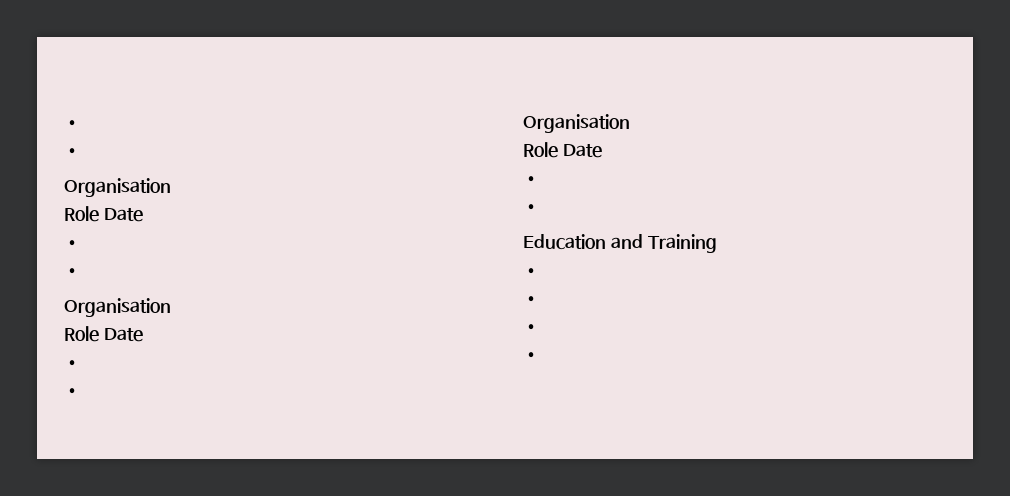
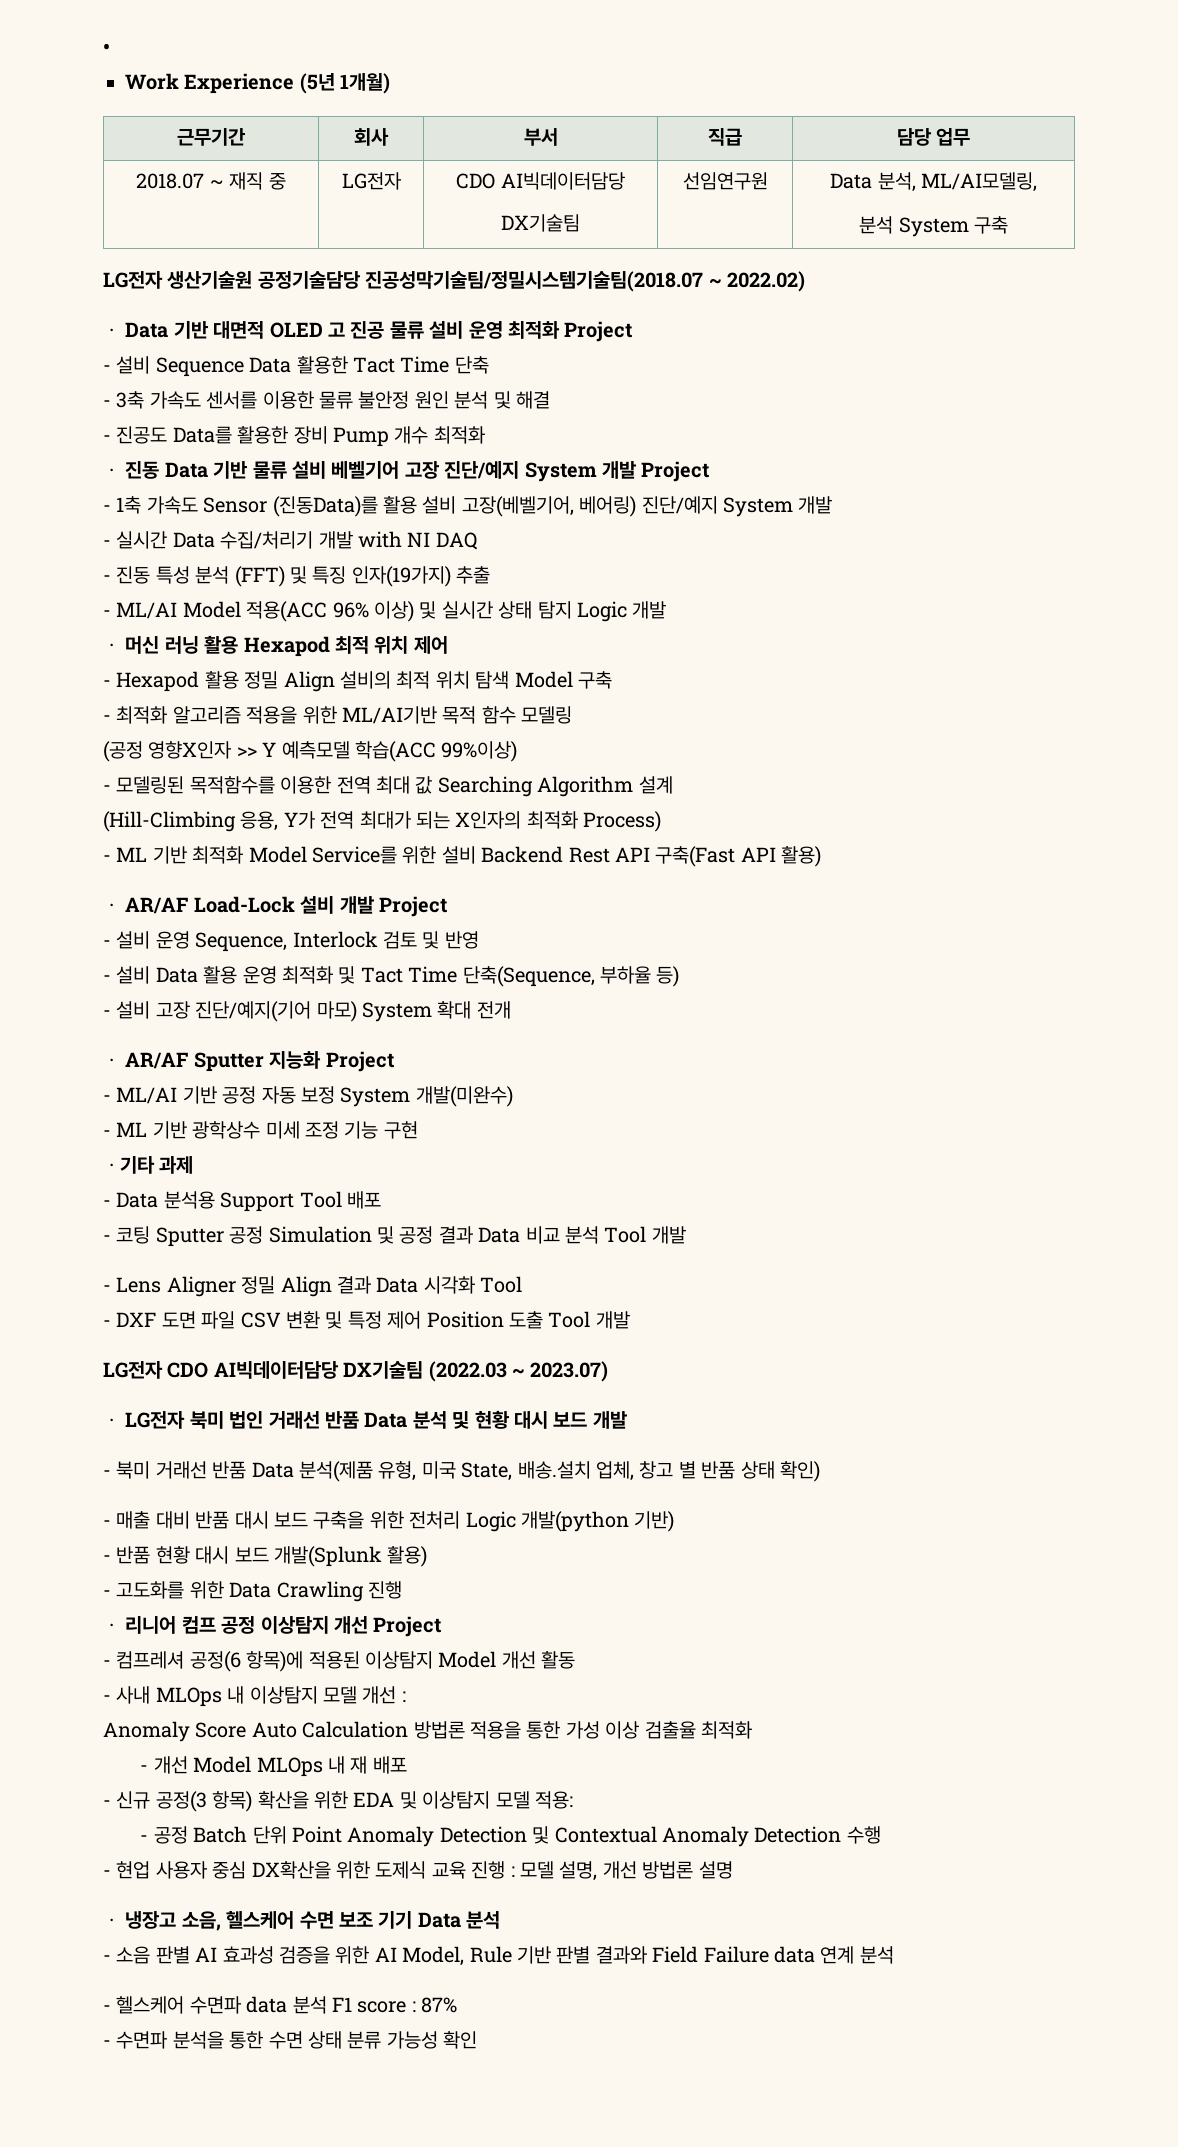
[64,120,80,128] [64,148,80,156] [64,178,171,197] [64,206,143,222] [64,240,80,248] [64,268,80,276] [64,298,171,317] [64,326,143,342] [64,360,80,368] [64,388,80,396] [523,114,630,133] [523,142,602,158] [523,176,539,184] [523,204,539,212] [523,234,717,253] [523,268,539,276] [523,296,539,304] [523,324,539,332] [523,352,539,360] • // • // Organisation // Role Date // • // • // Organisation // Role Date // • // • // Organisation // Role Date // • // • // Education and Training // • // • // • // • -> [103,43,110,54] [125,73,391,94] [177,128,246,146] [354,128,389,146] [523,128,558,146] [708,128,742,146] [896,128,971,146] [136,172,286,190] [341,172,402,190] [456,172,625,190] [501,214,580,232] [682,172,768,190] [830,172,1037,192] [859,216,1008,237] [103,271,805,292] [103,321,633,342] [103,356,489,377] [103,391,550,409] [103,426,485,447] [103,461,710,482] [103,496,833,517] [103,531,478,550] [103,566,491,587] [103,601,667,622] [103,635,448,657] [103,671,612,692] [103,706,573,724] [103,741,518,762] [103,776,673,797] [103,811,662,832] [103,846,822,867] [103,896,447,917] [103,931,479,952] [103,966,680,987] [103,1001,511,1022] [103,1051,394,1072] [103,1086,513,1107] [103,1121,418,1139] [103,1156,194,1174] [103,1191,381,1212] [103,1226,686,1247] [103,1276,523,1297] [103,1311,630,1329] [103,1361,609,1382] [103,1410,628,1429] [103,1461,820,1482] [103,1511,675,1532] [103,1546,428,1567] [103,1581,402,1602] [103,1616,442,1637] [103,1651,576,1672] [103,1686,406,1707] [103,1721,752,1742] [140,1756,407,1777] [103,1791,573,1812] [140,1826,881,1847] [103,1861,733,1881] [103,1910,501,1931] [103,1946,894,1966] [103,1996,458,2014] [103,2031,478,2049] • // Work Experience (5년 1개월) // 근무기간 | 회사 | 부서 | 직급 | 담당 업무 // 2018.07 ~ 재직 중 | LG전자 | CDO AI빅데이터담당 // DX기술팀 | 선임연구원 | Data 분석, ML/AI모델링, // 분석 System 구축 // LG전자 생산기술원 공정기술담당 진공성막기술팀/정밀시스템기술팀(2018.07 ~ 2022.02) // ㆍ Data 기반 대면적 OLED 고 진공 물류 설비 운영 최적화 Project // - 설비 Sequence Data 활용한 Tact Time 단축 // - 3축 가속도 센서를 이용한 물류 불안정 원인 분석 및 해결 // - 진공도 Data를 활용한 장비 Pump 개수 최적화 // ㆍ 진동 Data 기반 물류 설비 베벨기어 고장 진단/예지 System 개발 Project // - 1축 가속도 Sensor (진동Data)를 활용 설비 고장(베벨기어, 베어링) 진단/예지 System 개발 // - 실시간 Data 수집/처리기 개발 with NI DAQ // - 진동 특성 분석 (FFT) 및 특징 인자(19가지) 추출 // - ML/AI Model 적용(ACC 96% 이상) 및 실시간 상태 탐지 Logic 개발 // ㆍ 머신 러닝 활용 Hexapod 최적 위치 제어 // - Hexapod 활용 정밀 Align 설비의 최적 위치 탐색 Model 구축 // - 최적화 알고리즘 적용을 위한 ML/AI기반 목적 함수 모델링 // (공정 영향X인자 >> Y 예측모델 학습(ACC 99%이상) // - 모델링된 목적함수를 이용한 전역 최대 값 Searching Algorithm 설계 // (Hill-Climbing 응용, Y가 전역 최대가 되는 X인자의 최적화 Process) // - ML 기반 최적화 Model Service를 위한 설비 Backend Rest API 구축(Fast API 활용) // ㆍ AR/AF Load-Lock 설비 개발 Project // - 설비 운영 Sequence, Interlock 검토 및 반영 // - 설비 Data 활용 운영 최적화 및 Tact Time 단축(Sequence, 부하율 등) // - 설비 고장 진단/예지(기어 마모) System 확대 전개 // ㆍ AR/AF Sputter 지능화 Project // - ML/AI 기반 공정 자동 보정 System 개발(미완수) // - ML 기반 광학상수 미세 조정 기능 구현 // ㆍ기타 과제 // - Data 분석용 Support Tool 배포 // - 코팅 Sputter 공정 Simulation 및 공정 결과 Data 비교 분석 Tool 개발 // - Lens Aligner 정밀 Align 결과 Data 시각화 Tool // - DXF 도면 파일 CSV 변환 및 특정 제어 Position 도출 Tool 개발 // LG전자 CDO AI빅데이터담당 DX기술팀 (2022.03 ~ 2023.07) // ㆍ LG전자 북미 법인 거래선 반품 Data 분석 및 현황 대시 보드 개발 // - 북미 거래선 반품 Data 분석(제품 유형, 미국 State, 배송.설치 업체, 창고 별 반품 상태 확인) // - 매출 대비 반품 대시 보드 구축을 위한 전처리 Logic 개발(python 기반) // - 반품 현황 대시 보드 개발(Splunk 활용) // - 고도화를 위한 Data Crawling 진행 // ㆍ 리니어 컴프 공정 이상탐지 개선 Project // - 컴프레셔 공정(6 항목)에 적용된 이상탐지 Model 개선 활동 // - 사내 MLOps 내 이상탐지 모델 개선 : // Anomaly Score Auto Calculation 방법론 적용을 통한 가성 이상 검출율 최적화 // - 개선 Model MLOps 내 재 배포 // - 신규 공정(3 항목) 확산을 위한 EDA 및 이상탐지 모델 적용: // - 공정 Batch 단위 Point Anomaly Detection 및 Contextual Anomaly Detection 수행 // - 현업 사용자 중심 DX확산을 위한 도제식 교육 진행 : 모델 설명, 개선 방법론 설명 // ㆍ 냉장고 소음, 헬스케어 수면 보조 기기 Data 분석 // - 소음 판별 AI 효과성 검증을 위한 AI Model, Rule 기반 판별 결과와 Field Failure data 연계 분석 // - 헬스케어 수면파 data 분석 F1 score : 87% // - 수면파 분석을 통한 수면 상태 분류 가능성 확인

